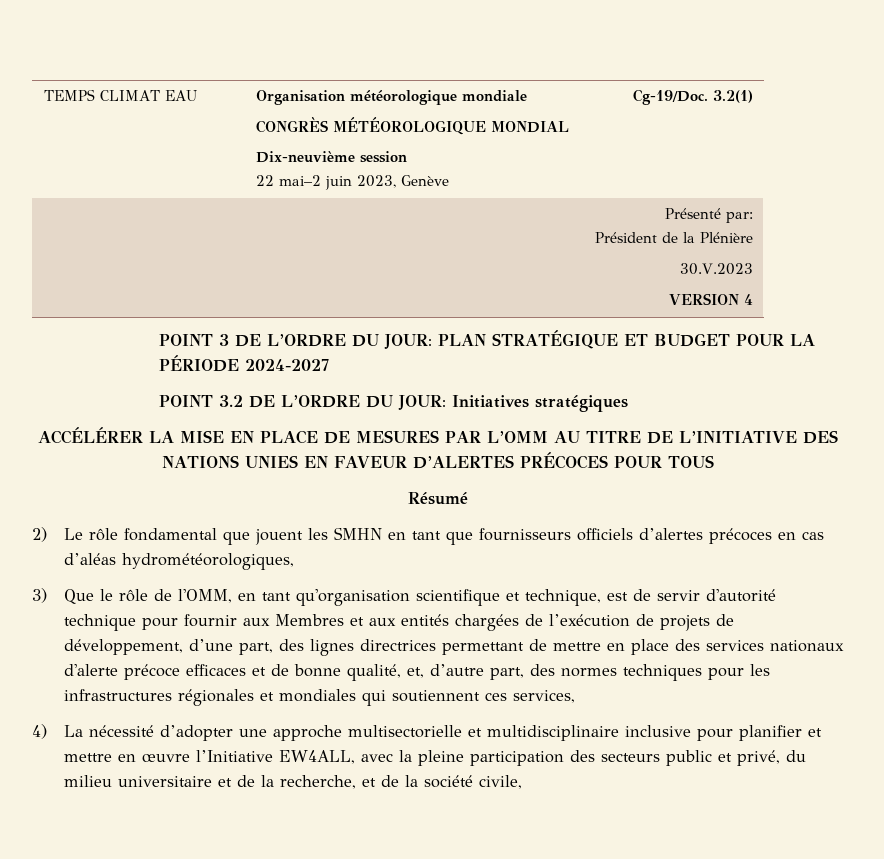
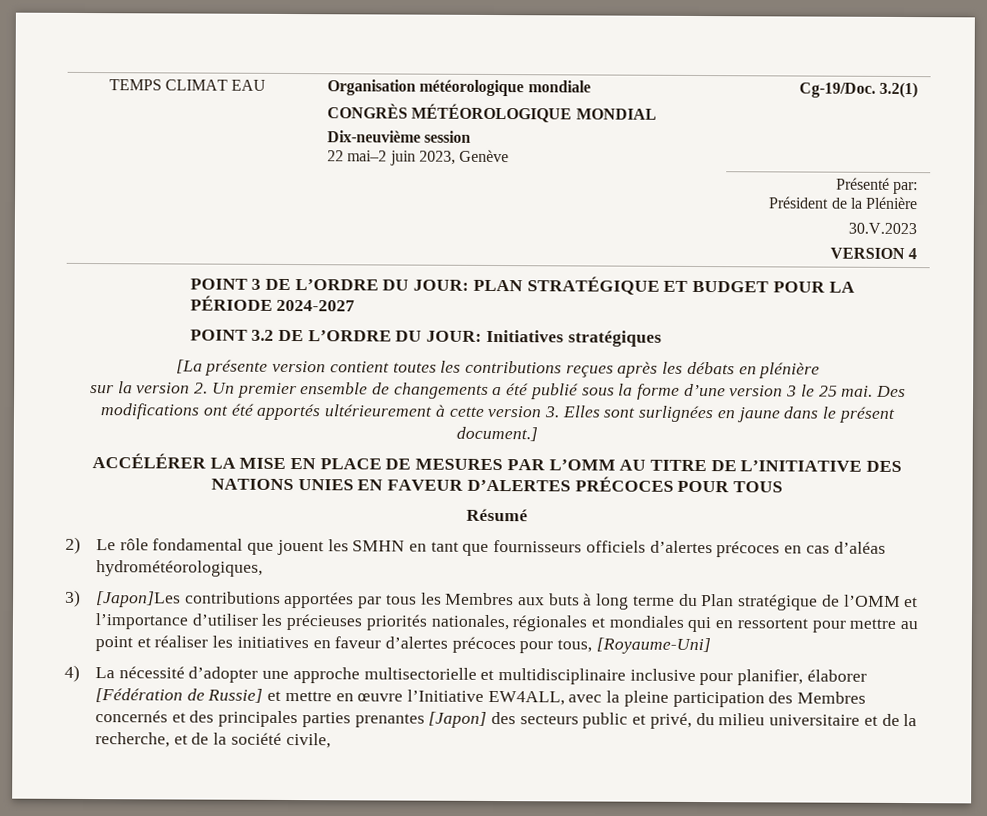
(629, 403) none -> [175,359,821,379] [89,381,907,400] [100,403,896,423] [456,426,538,442] // [La présente version contient toutes les contributions reçues après les débats en plénière // sur la version 2. Un premier ensemble de changements a été publié sous la forme d’une version 3 le 25 mai. Des modifications ont été apportés ultérieurement à cette version 3. Elles sont surlignées en jaune dans le présent document.]
[63,589,776,606] [63,614,734,631] [63,639,844,656] [63,664,770,681] [63,689,575,706] Que le rôle de l'OMM, en tant qu'organisation scientifique et technique, est de servir d'autorité technique pour fournir aux Membres et aux entités chargées de l’exécution de projets de développement, d’une part, des lignes directrices permettant de mettre en place des services nationaux d'alerte précoce efficaces et de bonne qualité, et, d’autre part, des normes techniques pour les infrastructures régionales et mondiales qui soutiennent ces services, -> [95,591,919,611] [94,613,919,633] [94,635,711,655] [Japon]Les contributions apportées par tous les Membres aux buts à long terme du Plan stratégique de l’OMM et l’importance d’utiliser les précieuses priorités nationales, régionales et mondiales qui en ressortent pour mettre au point et réaliser les initiatives en faveur d’alertes précoces pour tous, [Royaume-Uni]
[738,725,802,741] planifier -> [737,669,867,686] [94,688,264,703] planifier, élaborer [Fédération de Russie]
(595, 756) none -> [797,691,867,704] [94,710,516,728] Membres concernés et des principales parties prenantes [Japon] des

